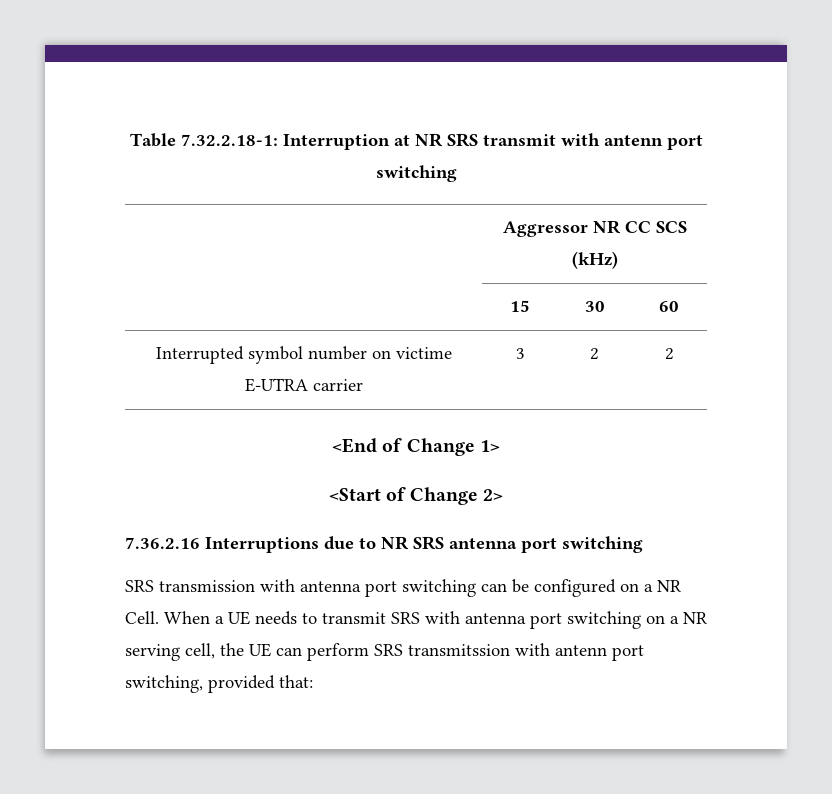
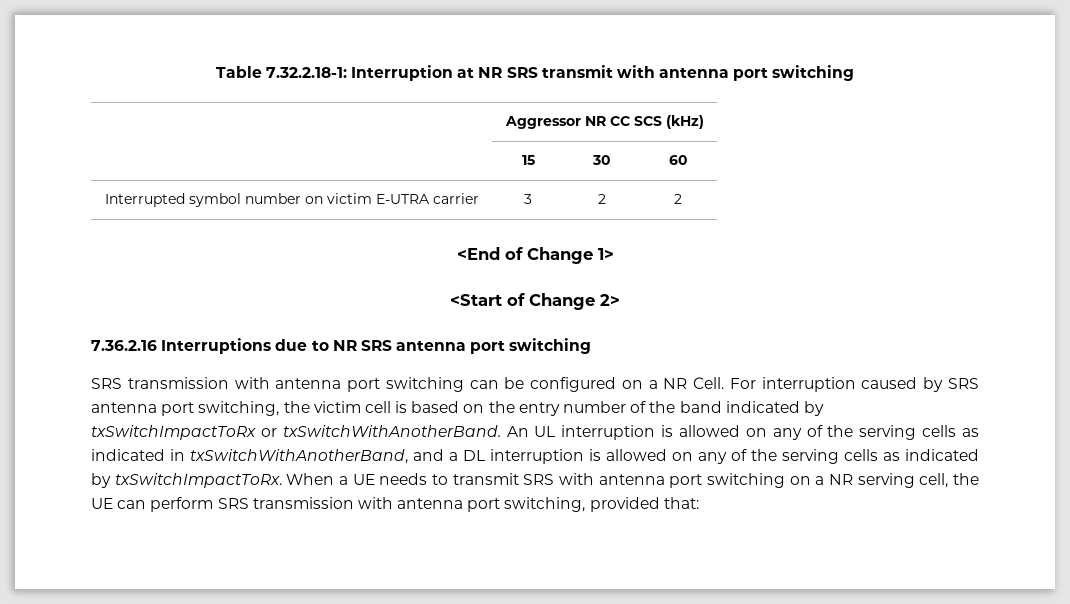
[603,135,663,146] antenn -> [659,67,730,78] antenna
[396,347,452,359] victime -> [327,193,372,204] victim
(159, 617) none -> [729,377,979,392] [91,401,824,416] [91,425,980,440] [91,449,979,464] [91,473,282,488] For interruption caused by SRS antenna port switching, the victim cell is based on the entry number of the band indicated by txSwitchImpactToRx or txSwitchWithAnotherBand. An UL interruption is allowed on any of the serving cells as indicated in txSwitchWithAnotherBand, and a DL interruption is allowed on any of the serving cells as indicated by txSwitchImpactToRx.
[408,643,607,656] transmitssion with antenn -> [252,497,464,509] transmission with antenna

